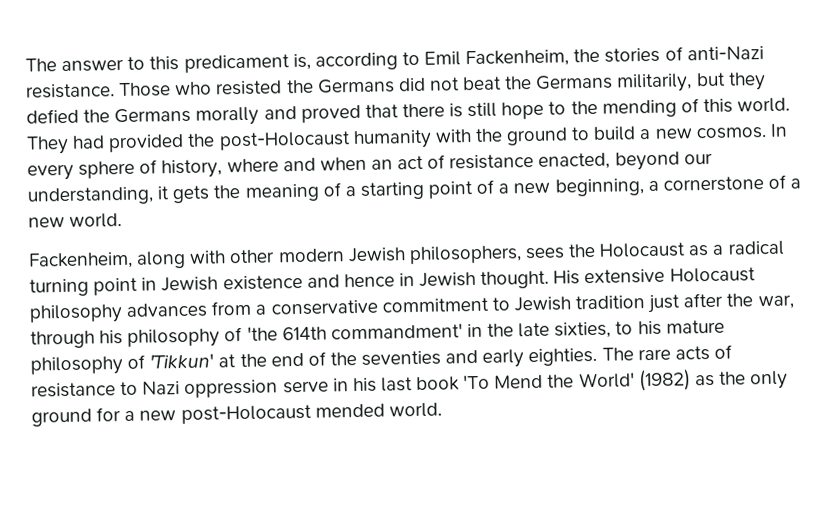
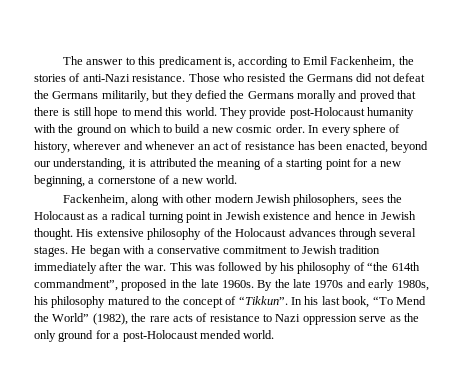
[462,76,503,91] beat -> [393,73,426,82] defeat
[570,97,791,118] [26,133,216,155] the mending of this world. They had provided the -> [133,107,287,119] mend this world. They provide
(569, 136) none -> [114,124,161,133] on which
[695,127,767,140] cosmos. -> [236,124,305,133] cosmic order.
[226,156,367,173] where and when -> [73,141,196,150] wherever and whenever
(535, 161) none -> [298,141,344,150] has been
[172,185,211,204] gets -> [138,158,197,167] is attributed
[476,179,495,194] of -> [353,158,369,167] for
[669,267,756,283] [29,300,252,324] Holocaust philosophy advances from -> [147,228,417,240] [34,245,146,257] philosophy of the Holocaust advances through several stages. He began with
[647,294,682,314] just -> [34,262,97,274] immediately
[757,294,794,310] [30,319,725,349] [30,347,634,376] war, through his philosophy of 'the 614th commandment' in the late sixties, to his mature philosophy of 'Tikkun' at the end of the seventies and early eighties. The -> [144,262,420,274] [34,279,429,291] [34,296,426,308] [34,313,147,325] war. This was followed by his philosophy of “the 614th commandment”, proposed in the late 1960s. By the late 1970s and early 1980s, his philosophy matured to the concept of “Tikkun”. In his last book, “To Mend the World” (1982), the
[332,369,691,393] in his last book 'To Mend the World' (1982) -> (387, 319) none
[139,410,177,421] new -> (120, 336) none

